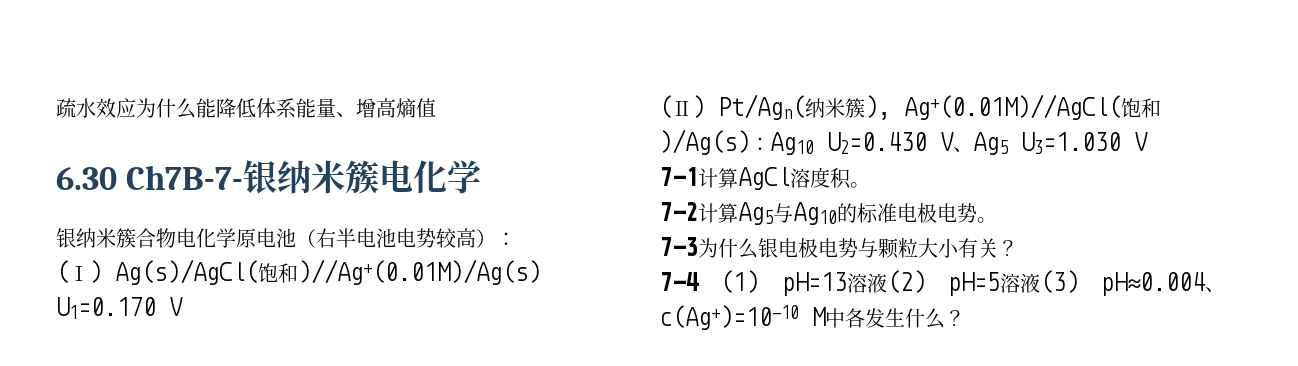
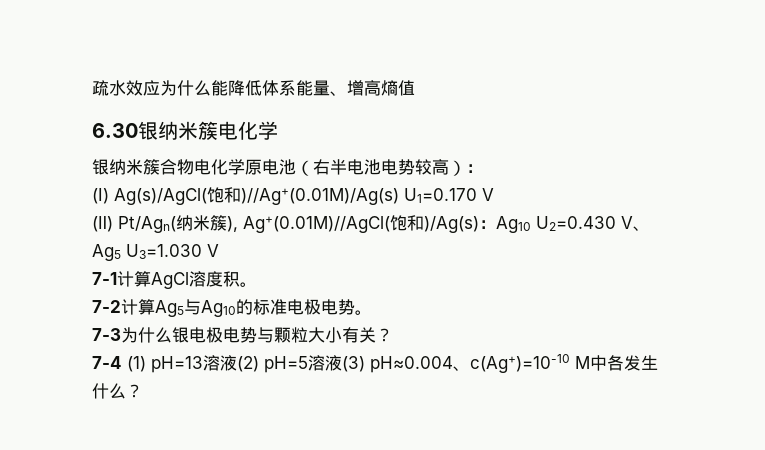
[126,165,244,190] Ch7B-7- -> (138, 130) none

